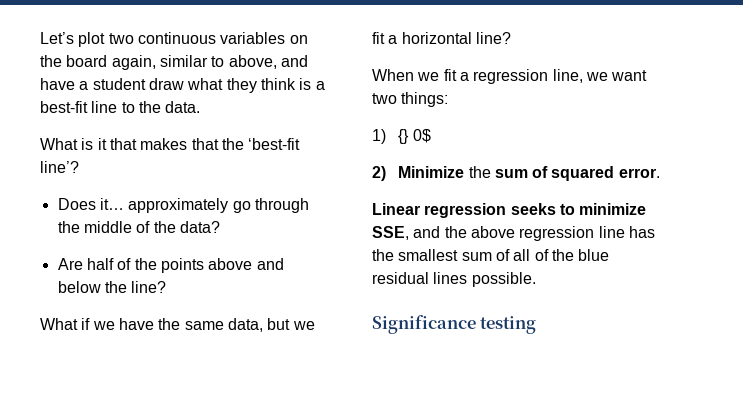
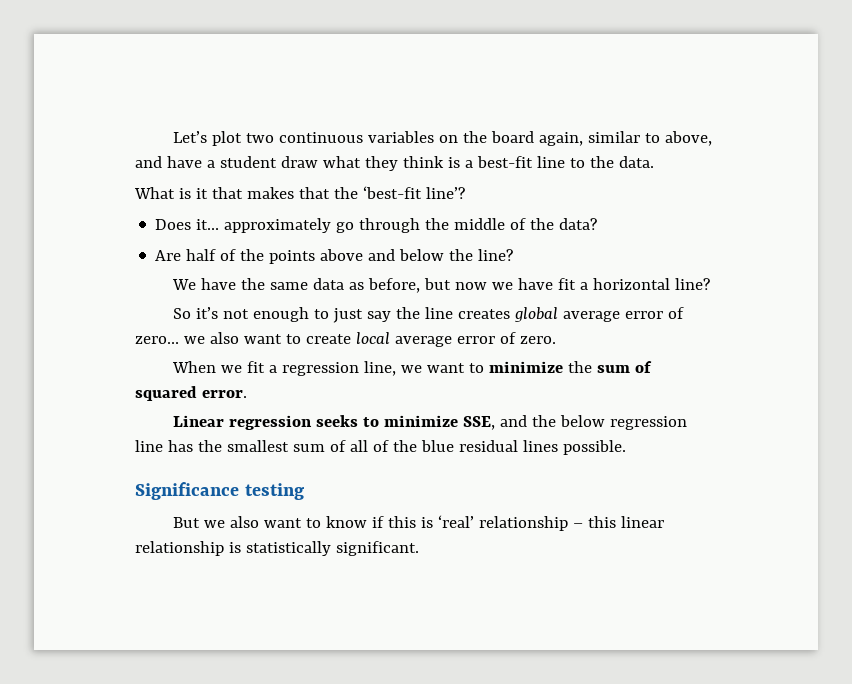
[40,318,315,332] [372,32,511,44] What if we have the same data, but we fit a horizontal line? -> [172,278,711,293] [173,307,685,323] [135,332,556,347] We have the same data as before, but now we have fit a horizontal line? // So it’s not enough to just say the line creates global average error of zero… we also want to create local average error of zero.
[372,92,449,107] [372,129,431,144] [372,166,465,181] two things: // 1) {} 0$ // 2) Minimize -> [469,361,564,373] to minimize
[470,226,515,238] above -> [560,415,606,427] below
(537, 325) none -> [173,515,665,531] [135,541,419,556] // But we also want to know if this is ‘real’ relationship – this linear relationship is statistically significant.

